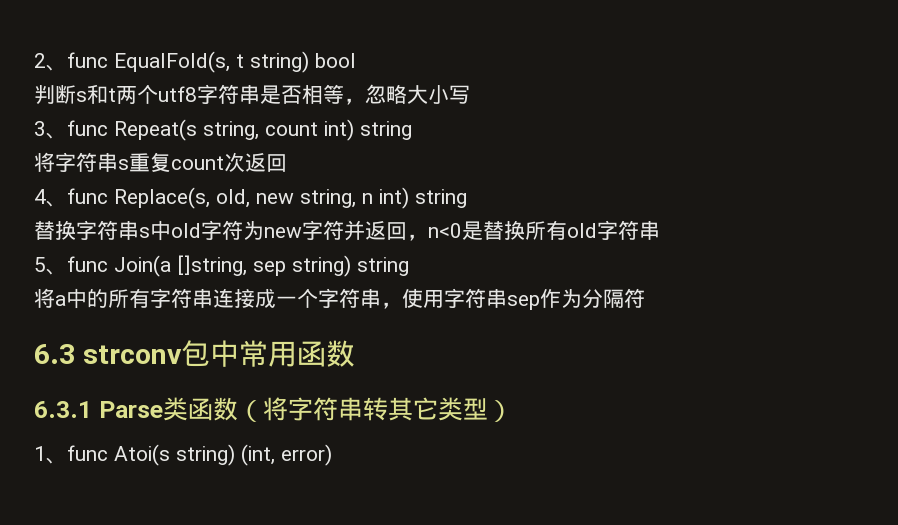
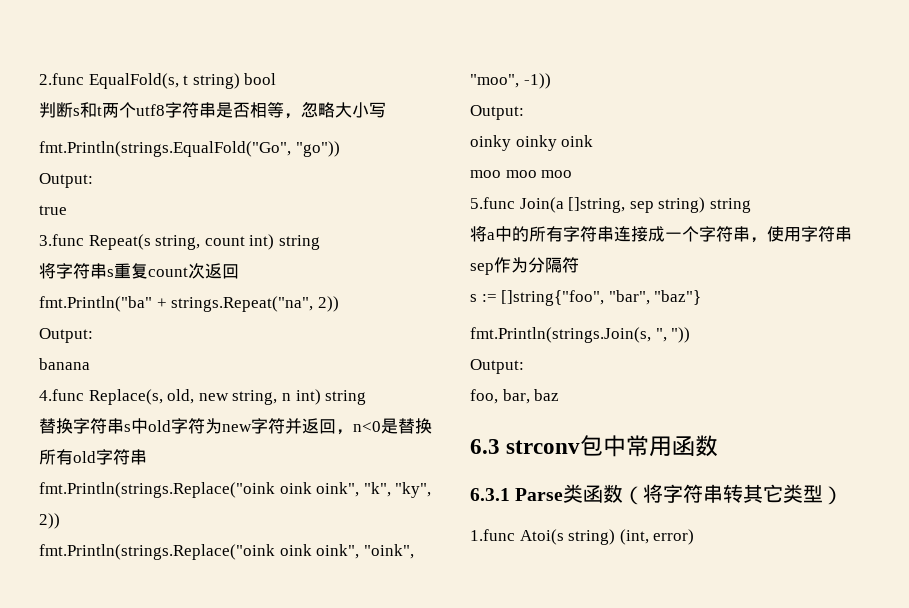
[34,52,108,71] 2、func -> [39,73,84,85] 2.func
[34,120,108,139] 3、func -> [39,141,340,157] [39,173,93,188] [39,205,67,215] [39,234,84,246] fmt.Println(strings.EqualFold("Go", "go")) // Output: // true // 3.func
[34,188,108,207] 4、func -> [39,296,339,312] [39,328,93,343] [39,358,90,370] [39,389,84,401] fmt.Println("ba" + strings.Repeat("na", 2)) // Output: // banana // 4.func
[34,256,108,275] 5、func -> [39,482,432,498] [39,513,60,529] [39,544,414,560] [470,73,551,89] [470,105,524,120] [470,135,594,151] [470,170,573,178] [470,197,515,209] fmt.Println(strings.Replace("oink oink oink", "k", "ky", 2)) // fmt.Println(strings.Replace("oink oink oink", "oink", "moo", -1)) // Output: // oinky oinky oink // moo moo moo // 5.func
(645, 298) none -> [470,290,702,306] [470,327,691,343] [470,359,524,374] [470,389,560,404] // s := []string{"foo", "bar", "baz"} // fmt.Println(strings.Join(s, ", ")) // Output: // foo, bar, baz
[34,445,108,464] 1、func -> [470,529,515,541] 1.func

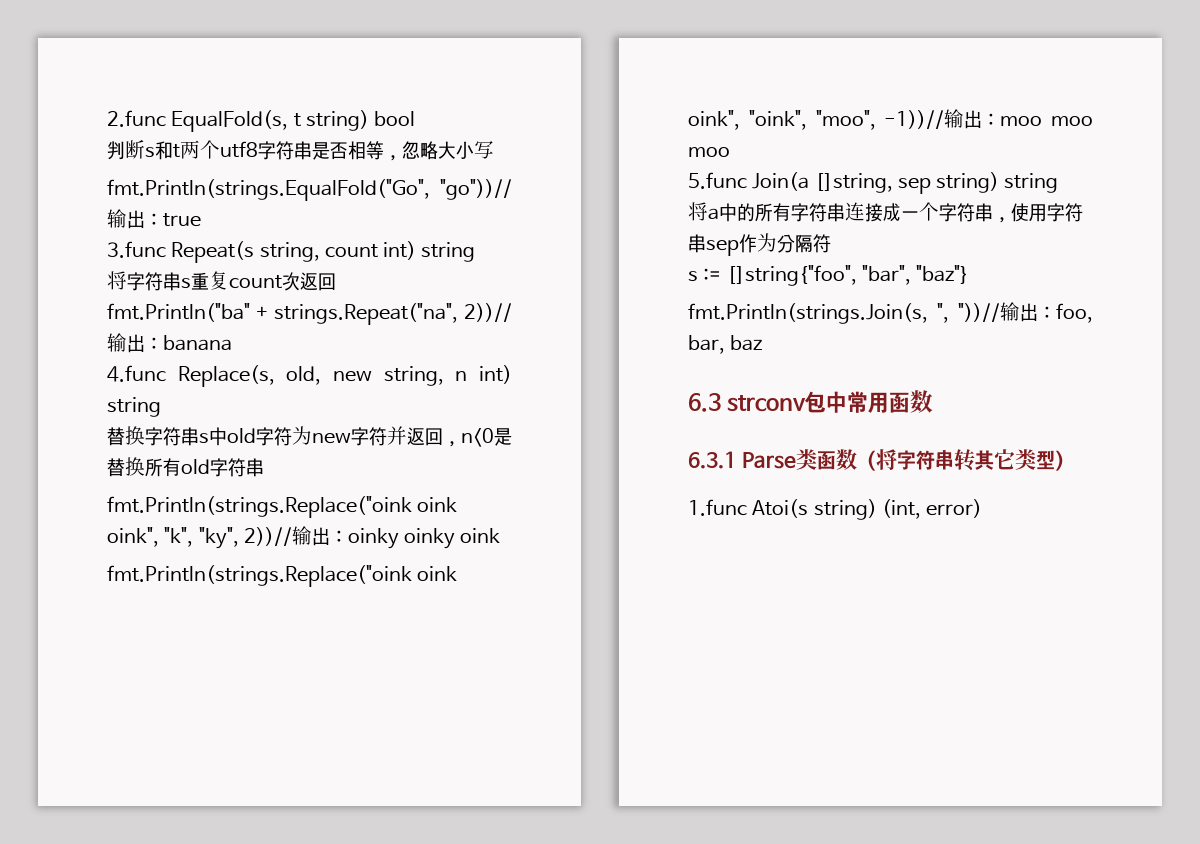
[295,141,340,157] [39,173,93,188] "go")) // Output: // -> [440,179,512,200] [107,209,163,229] "go"))//输出：
[317,296,339,312] [39,328,93,343] 2)) // Output: // -> [464,303,512,322] [107,333,163,353] 2))//输出：
[39,513,60,529] 2)) -> [243,526,501,549] 2))//输出：oinky oinky oink
[523,73,551,89] [470,105,524,120] [470,135,594,151] -1)) // Output: // oinky oinky oink // -> [884,109,1001,129] -1))//输出：
[671,327,691,343] [470,359,524,374] ")) // Output: // -> [958,302,1056,322] "))//输出：

